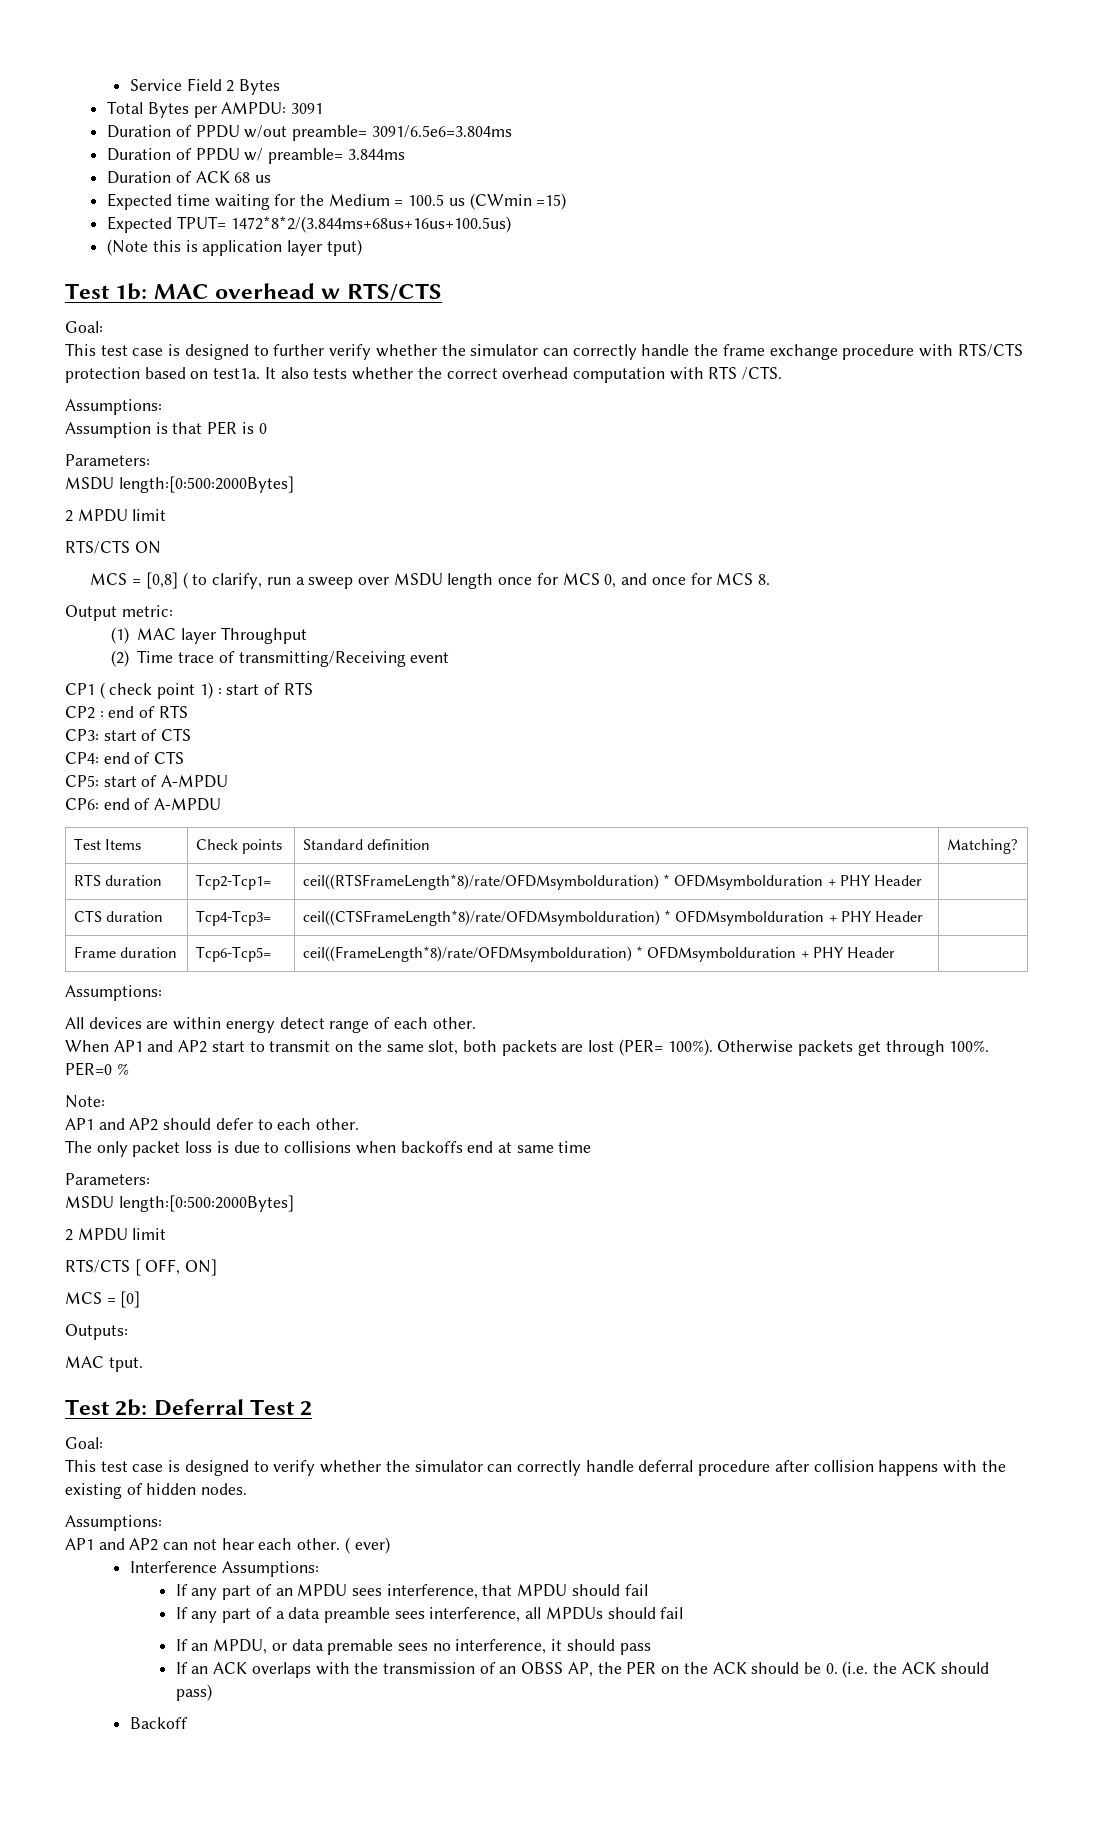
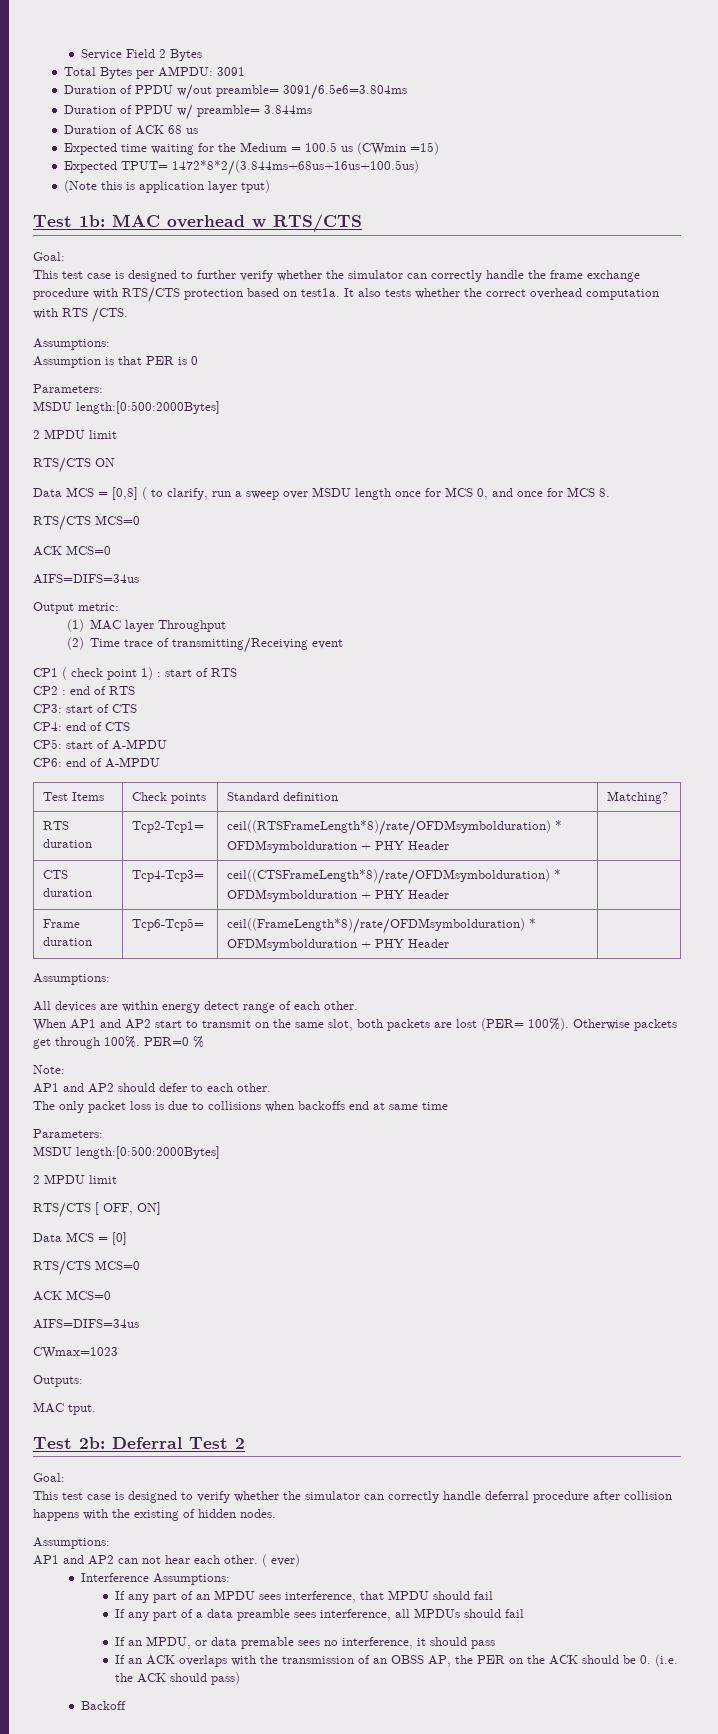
(161, 547) none -> [33,488,62,497] Data
(770, 579) none -> [33,515,140,531] [33,545,111,556] [33,574,139,584] // RTS/CTS MCS=0 // ACK MCS=0 // AIFS=DIFS=34us
(218, 1267) none -> [33,1233,62,1242] Data
(141, 1299) none -> [33,1260,140,1276] [33,1290,111,1301] [33,1319,139,1329] [33,1347,118,1359] // RTS/CTS MCS=0 // ACK MCS=0 // AIFS=DIFS=34us // CWmax=1023

